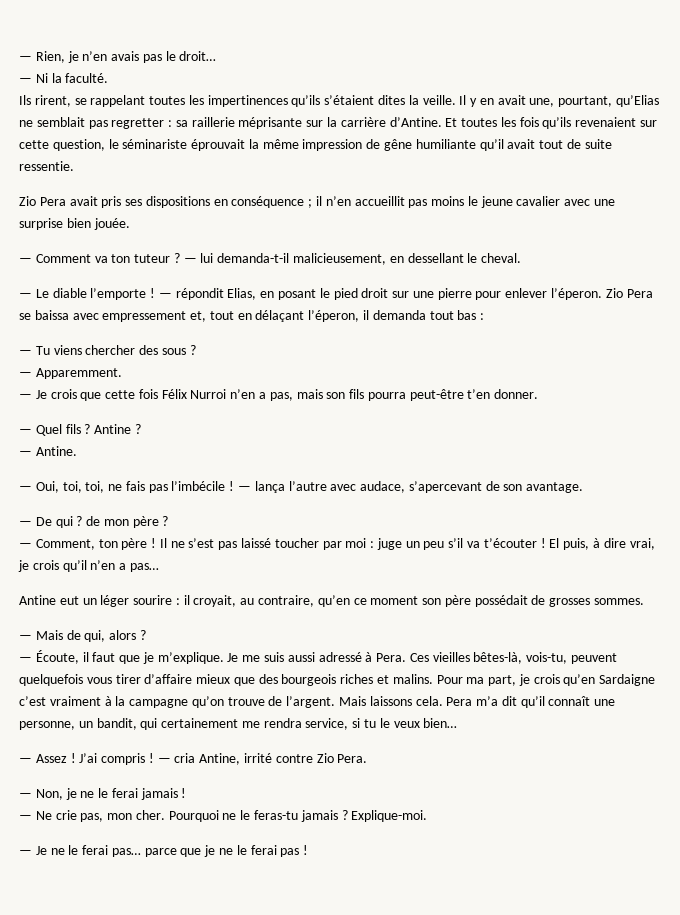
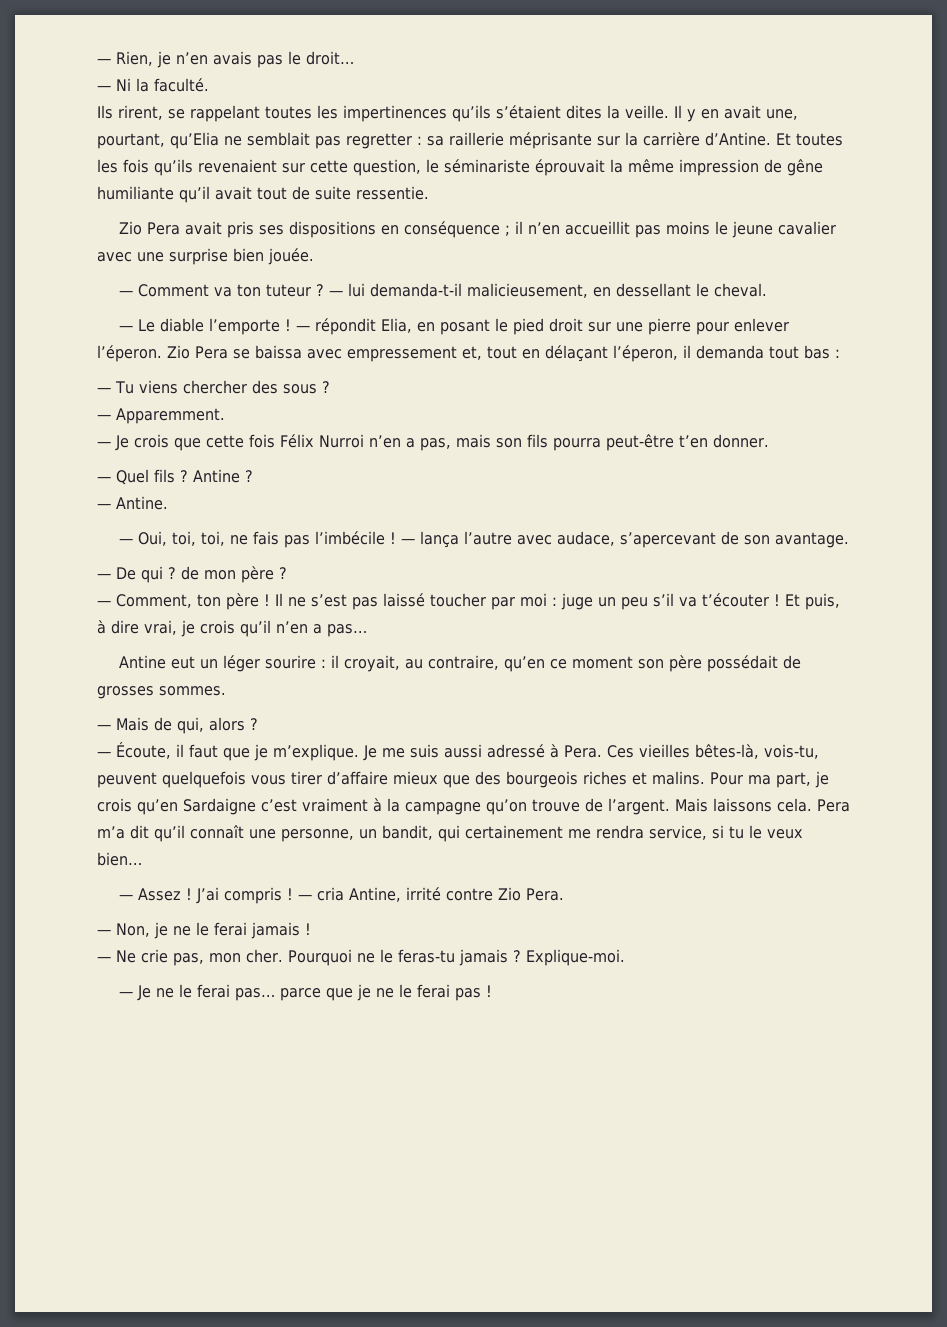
[616,95,660,107] qu’Elias -> [170,132,219,149] qu’Elia
[227,288,257,300] Elias, -> [381,318,413,333] Elia,
[549,538,560,548] El -> [785,594,800,606] Et

